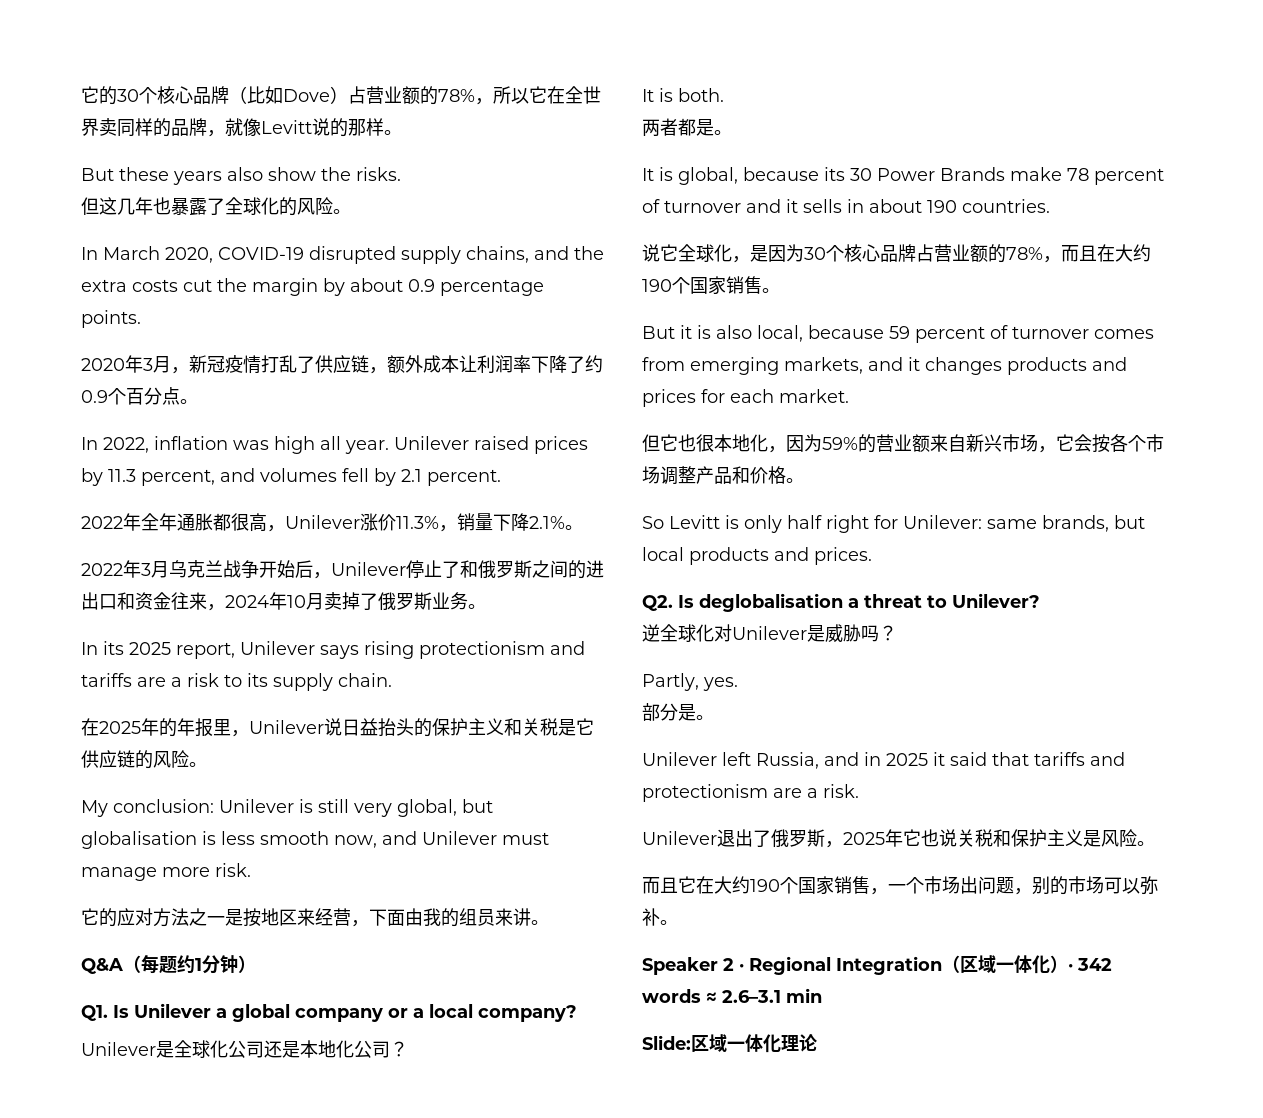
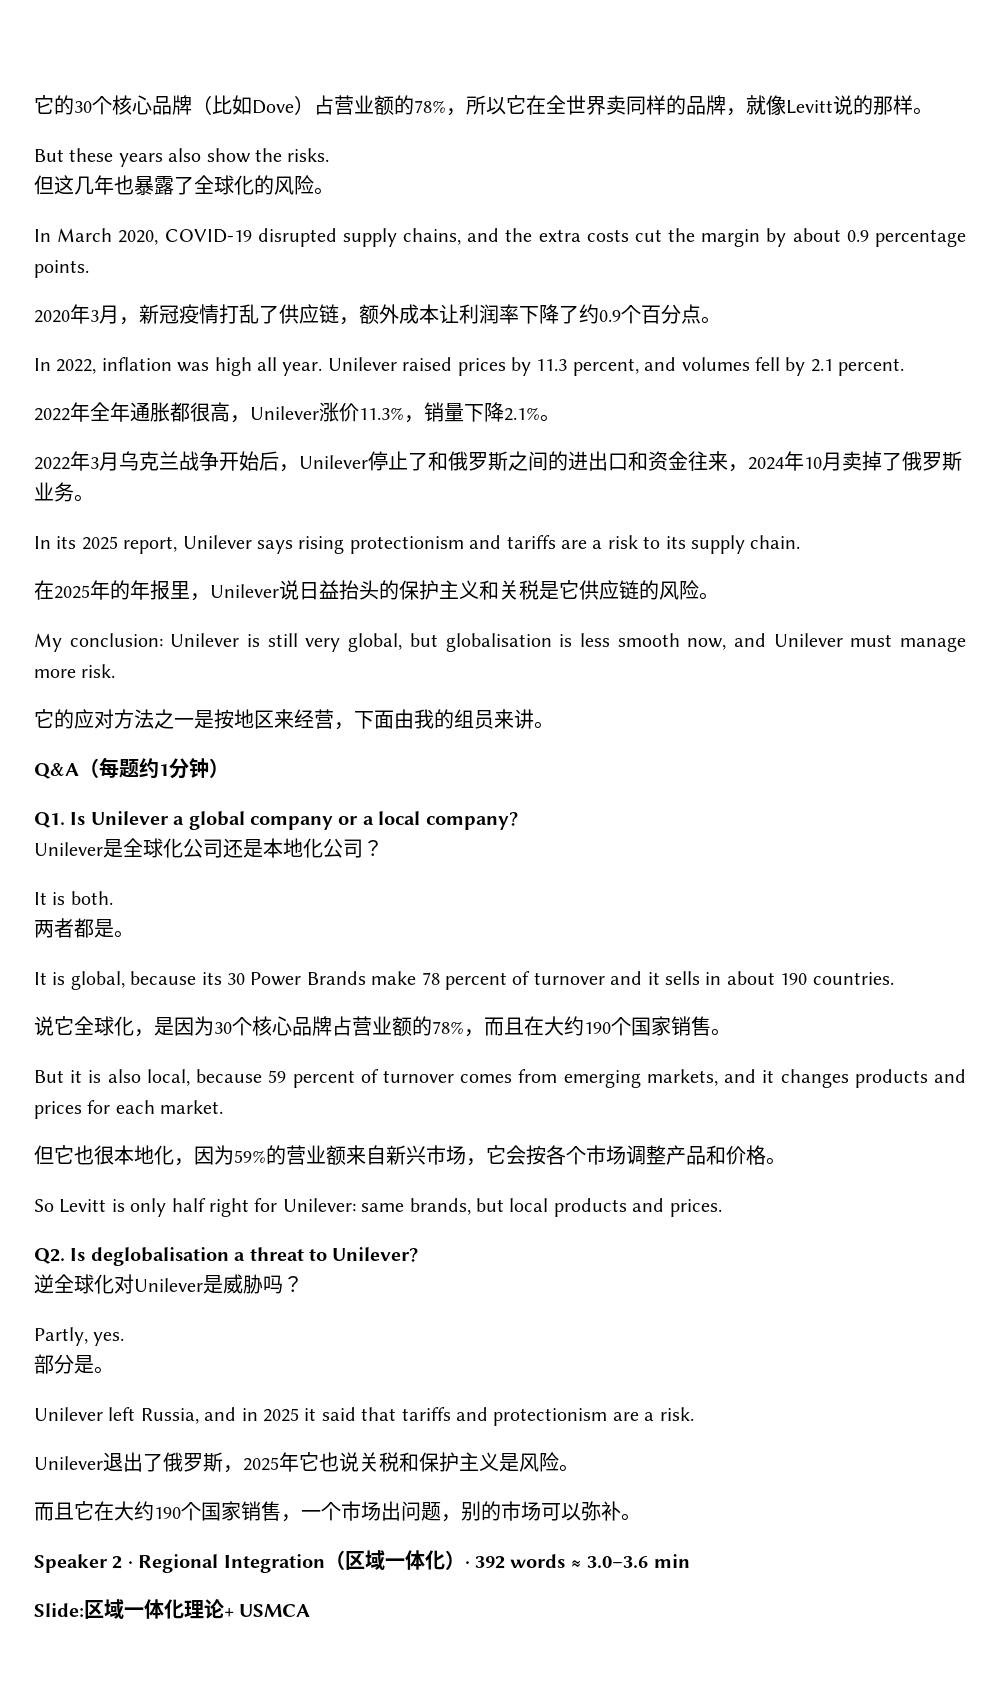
[1077,958,1112,971] 342 -> [475,1556,505,1569] 392
[722,990,781,1003] 2.6–3.1 -> [587,1556,649,1568] 3.0–3.6
(817, 1043) none -> [224,1604,311,1617] + USMCA

